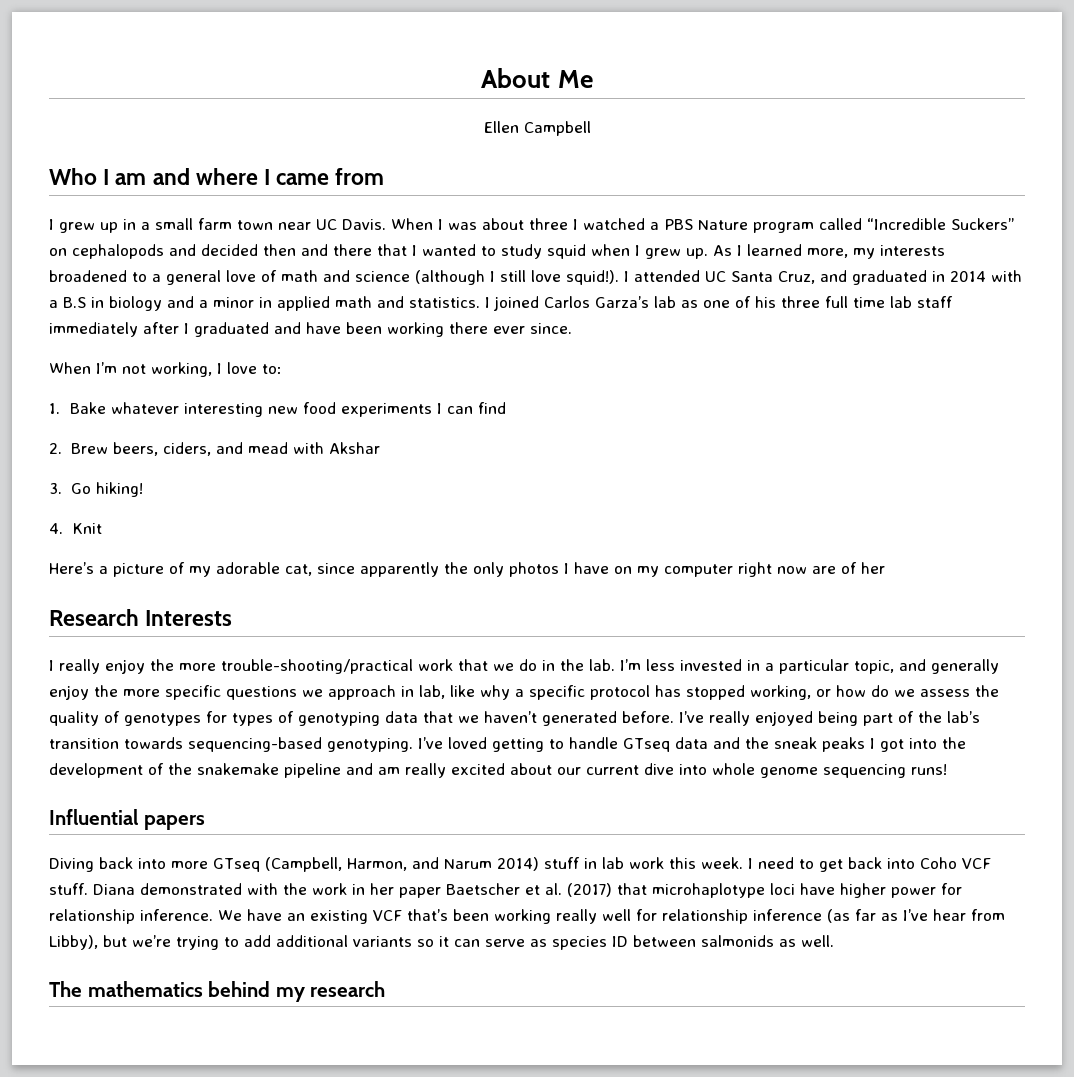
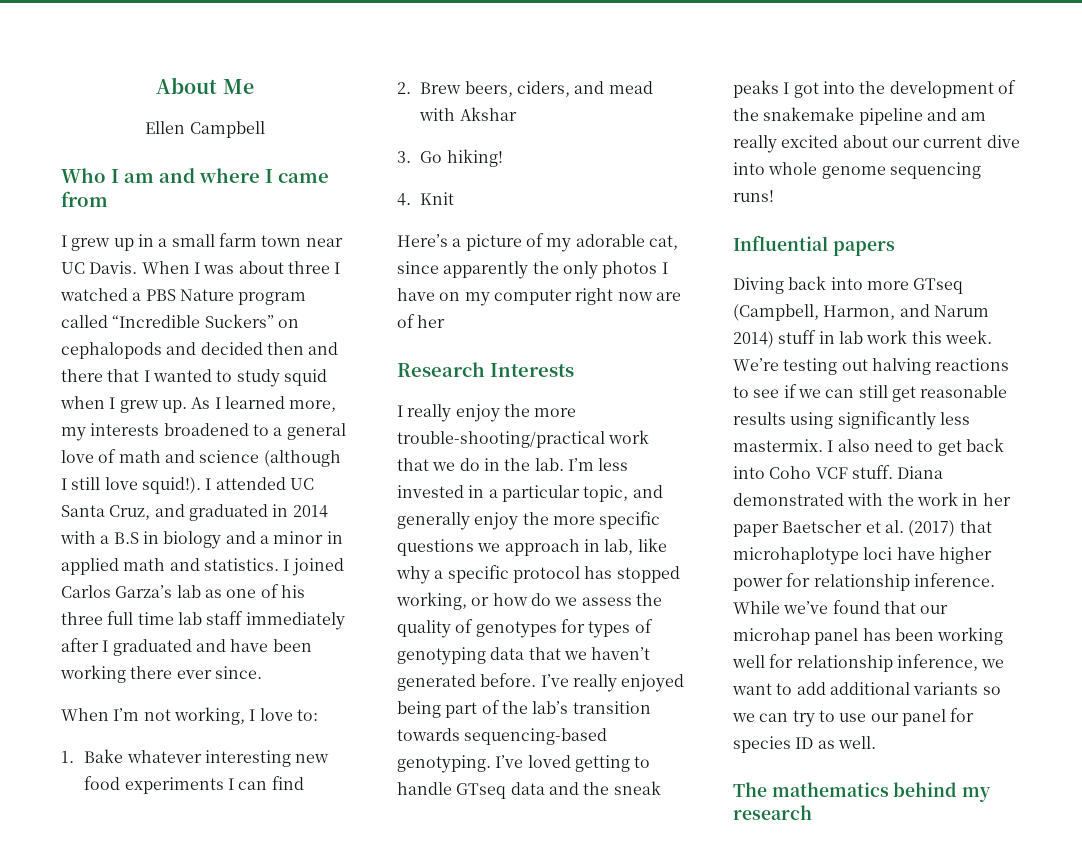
[747,858,753,869] I -> [733,358,1010,375] [733,384,1008,402] [733,411,970,430] [733,439,870,452] We’re testing out halving reactions to see if we can still get reasonable results using significantly less mastermix. I also
[218,909,597,924] We have an existing VCF that’s been working really -> [733,600,949,614] [733,627,1004,645] While we’ve found that our microhap panel has been working
[753,909,1005,923] [49,935,219,950] inference (as far as I’ve hear from Libby), but we’re trying -> [896,654,1005,671] [732,683,772,695] inference, we want
[439,935,774,950] it can serve as species ID between salmonids -> [732,708,975,727] [733,736,814,753] we can try to use our panel for species ID

